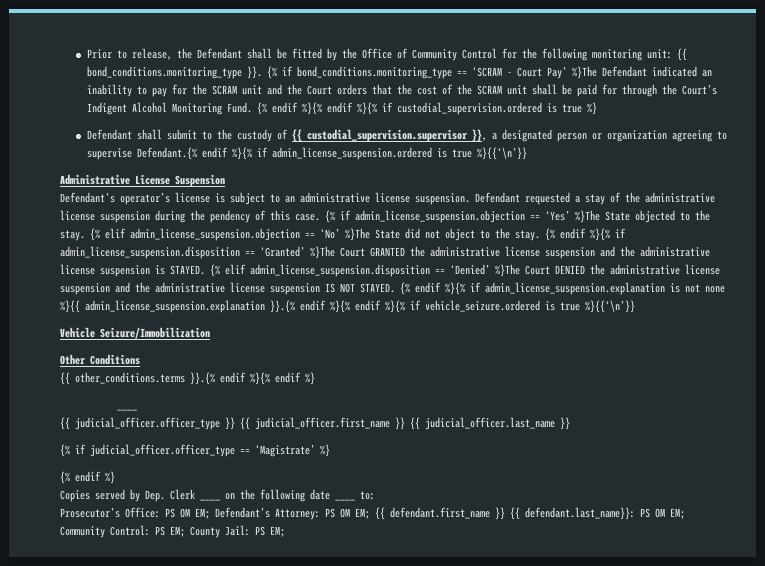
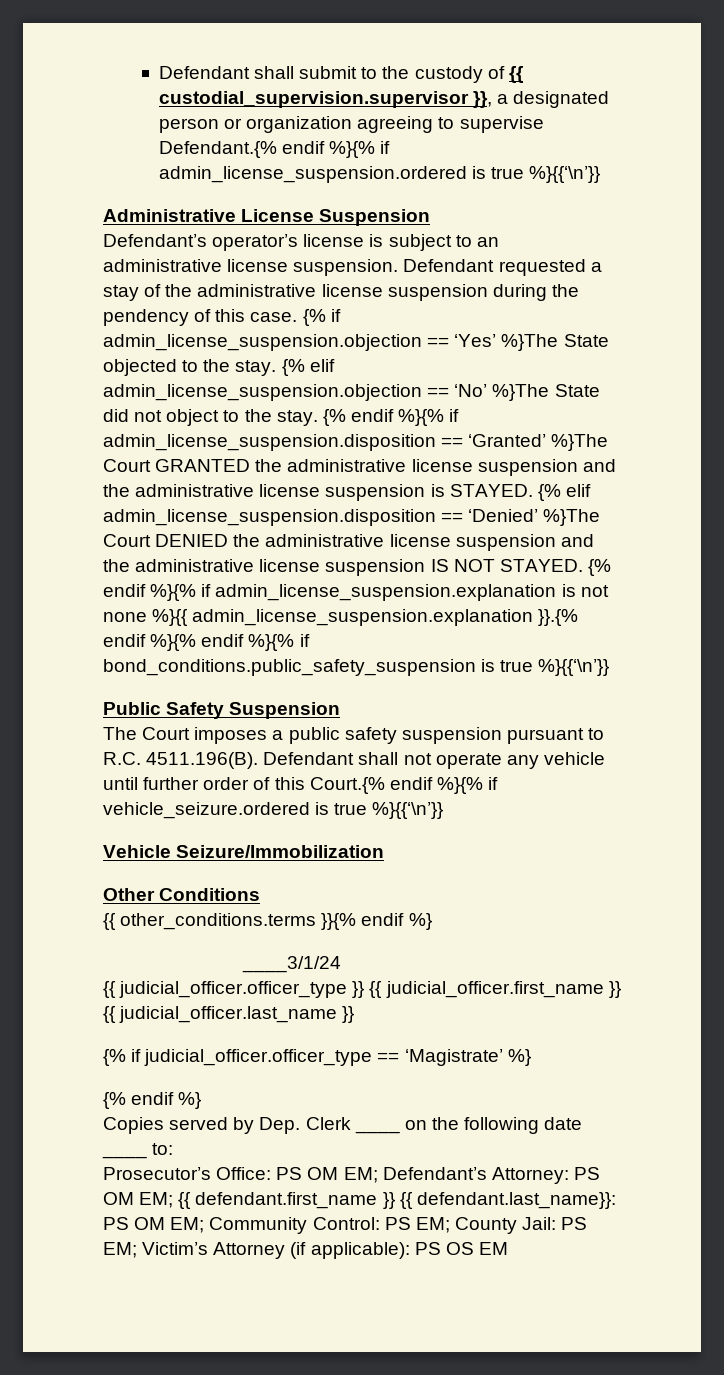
[86,48,687,61] [86,66,712,79] [86,84,717,97] [86,102,597,115] Prior to release, the Defendant shall be fitted by the Office of Community Control for the following monitoring unit: {{ bond_conditions.monitoring_type }}. {% if bond_conditions.monitoring_type == ‘SCRAM - Court Pay’ %}The Defendant indicated an inability to pay for the SCRAM unit and the Court orders that the cost of the SCRAM unit shall be paid for through the Court’s Indigent Alcohol Monitoring Fund. {% endif %}{% endif %}{% if custodial_supervision.ordered is true %} // -> (158, 72) none
(421, 305) none -> [103,659,610,676] [103,702,341,719] [103,727,605,744] [103,752,605,769] [103,777,499,794] bond_conditions.public_safety_suspension is true %}{{‘\n’}} // Public Safety Suspension // The Court imposes a public safety suspension pursuant to R.C. 4511.196(B). Defendant shall not operate any vehicle until further order of this Court.{% endif %}{% if
[190,372,315,385] [116,409,137,411] }}.{% endif %}{% endif %} // ____ -> [321,913,432,930] [242,956,342,973] }}{% endif %} // ____3/1/24
(285, 531) none -> [142,1242,508,1259] Victim’s Attorney (if applicable): PS OS EM

